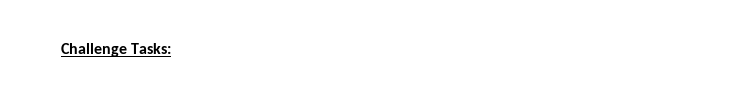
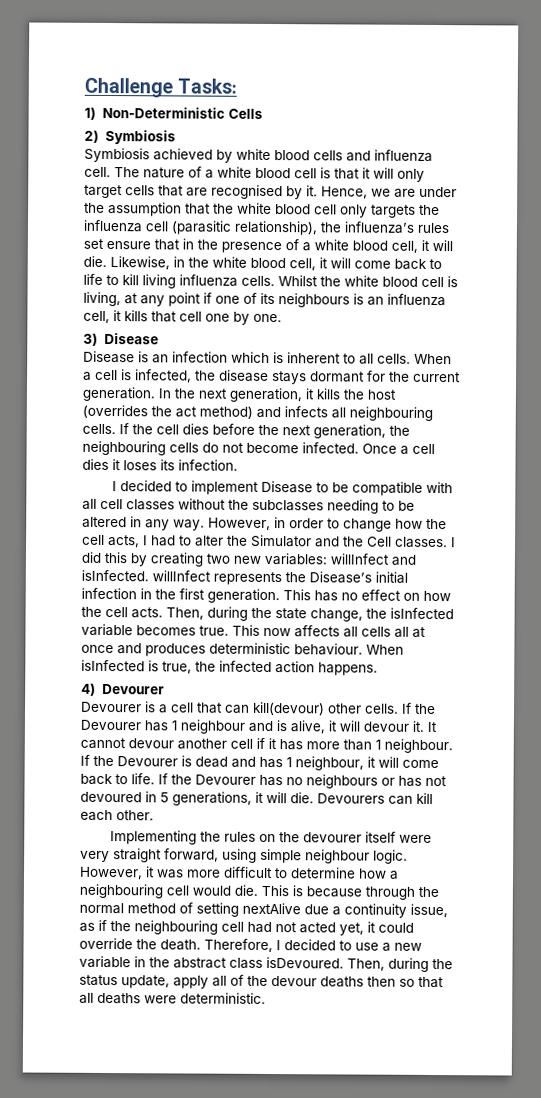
(172, 48) none -> [84,106,264,120] [84,129,176,145] [84,147,433,163] [84,166,425,182] [84,184,457,200] [84,202,440,218] [83,219,449,236] [83,238,453,254] [83,255,442,271] [83,273,458,289] [83,291,446,308] [83,310,282,325] [83,332,159,346] [83,350,452,365] [83,369,461,385] [82,386,396,403] [82,404,433,421] [82,423,410,439] [82,440,435,456] [82,458,238,471] [112,480,454,496] [82,498,415,514] [82,516,447,532] [82,534,456,549] [81,551,416,567] [81,569,408,586] [81,587,451,604] [81,606,454,622] [81,623,426,638] [81,642,404,657] [81,659,378,676] [81,682,165,696] [81,701,436,716] [80,719,437,734] [80,737,453,754] [80,754,439,771] [80,773,447,789] [80,791,433,806] [80,809,154,822] [110,830,433,845] [80,848,408,864] [79,866,399,880] [79,883,439,900] [79,902,448,918] [79,919,414,936] [79,937,422,953] [79,955,453,972] [79,974,444,989] [79,992,266,1005] // 1) Non-Deterministic Cells // 2) Symbiosis // Symbiosis achieved by white blood cells and influenza cell. The nature of a white blood cell is that it will only target cells that are recognised by it. Hence, we are under the assumption that the white blood cell only targets the influenza cell (parasitic relationship), the influenza’s rules set ensure that in the presence of a white blood cell, it will die. Likewise, in the white blood cell, it will come back to life to kill living influenza cells. Whilst the white blood cell is living, at any point if one of its neighbours is an influenza cell, it kills that cell one by one. // 3) Disease // Disease is an infection which is inherent to all cells. When a cell is infected, the disease stays dormant for the current generation. In the next generation, it kills the host (overrides the act method) and infects all neighbouring cells. If the cell dies before the next generation, the neighbouring cells do not become infected. Once a cell dies it loses its infection. // I decided to implement Disease to be compatible with all cell classes without the subclasses needing to be altered in any way. However, in order to change how the cell acts, I had to alter the Simulator and the Cell classes. I did this by creating two new variables: willInfect and isInfected. willInfect represents the Disease’s initial infection in the first generation. This has no effect on how the cell acts. Then, during the state change, the isInfected variable becomes true. This now affects all cells all at once and produces deterministic behaviour. When isInfected is true, the infected action happens. // 4) Devourer // Devourer is a cell that can kill(devour) other cells. If the Devourer has 1 neighbour and is alive, it will devour it. It cannot devour another cell if it has more than 1 neighbour. If the Devourer is dead and has 1 neighbour, it will come back to life. If the Devourer has no neighbours or has not devoured in 5 generations, it will die. Devourers can kill each other. // Implementing the rules on the devourer itself were very straight forward, using simple neighbour logic. However, it was more difficult to determine how a neighbouring cell would die. This is because through the normal method of setting nextAlive due a continuity issue, as if the neighbouring cell had not acted yet, it could override the death. Therefore, I decided to use a new variable in the abstract class isDevoured. Then, during the status update, apply all of the devour deaths then so that all deaths were deterministic.

